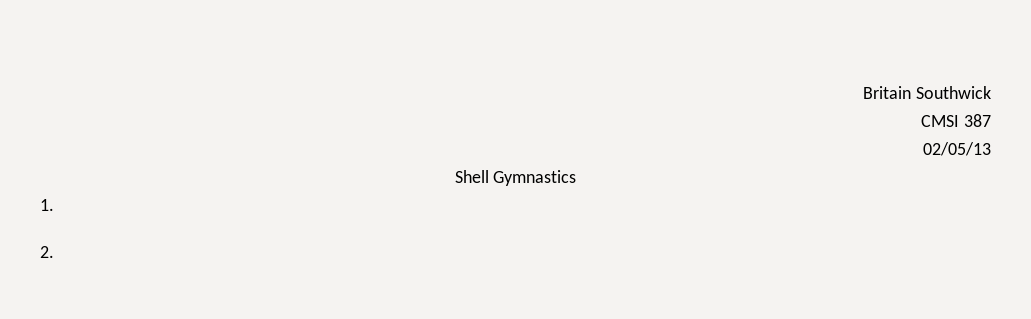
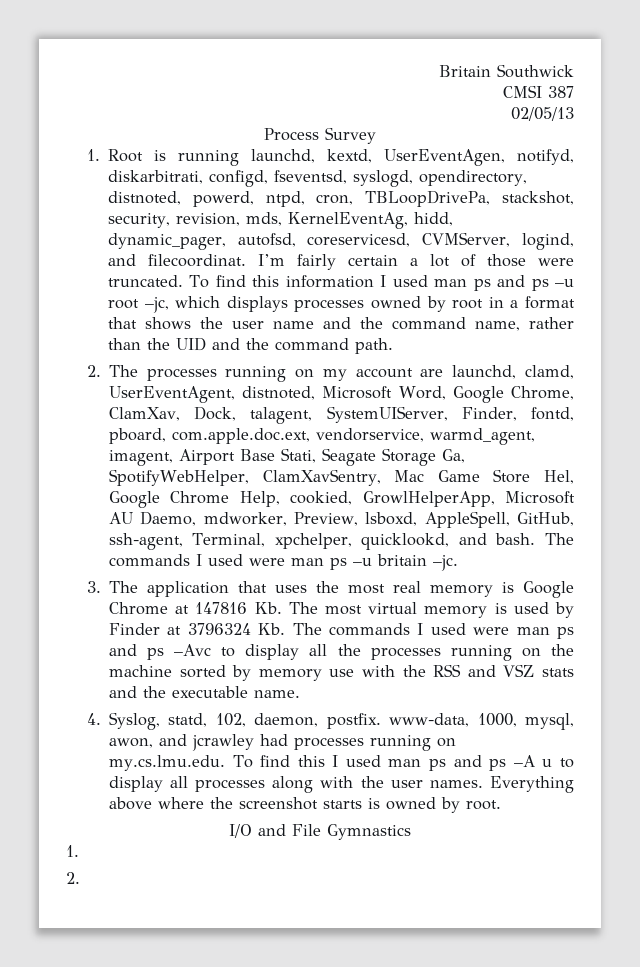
[454,170,489,183] Shell -> [264,127,376,144] [86,149,574,166] [107,170,527,187] [107,190,574,207] [107,212,453,229] [107,232,574,250] [107,254,575,270] [107,275,574,291] [107,296,576,313] [107,317,575,331] [107,337,393,354] [86,365,574,382] [108,386,574,403] [108,406,574,424] [108,428,535,445] [108,448,465,466] [108,469,575,486] [108,491,575,508] [108,511,574,528] [108,533,574,550] [108,554,458,571] [86,581,575,598] [108,602,574,618] [108,623,575,639] [108,644,574,661] [108,664,575,681] [108,686,300,698] [86,712,574,730] [108,734,456,751] [108,755,574,771] [108,776,574,793] [108,797,501,813] [229,824,321,838] Process Survey // 1. Root is running launchd, kextd, UserEventAgen, notifyd, diskarbitrati, configd, fseventsd, syslogd, opendirectory, distnoted, powerd, ntpd, cron, TBLoopDrivePa, stackshot, security, revision, mds, KernelEventAg, hidd, dynamic_pager, autofsd, coreservicesd, CVMServer, logind, and filecoordinat. I’m fairly certain a lot of those were truncated. To find this information I used man ps and ps –u root –jc, which displays processes owned by root in a format that shows the user name and the command name, rather than the UID and the command path. // 2. The processes running on my account are launchd, clamd, UserEventAgent, distnoted, Microsoft Word, Google Chrome, ClamXav, Dock, talagent, SystemUIServer, Finder, fontd, pboard, com.apple.doc.ext, vendorservice, warmd_agent, imagent, Airport Base Stati, Seagate Storage Ga, SpotifyWebHelper, ClamXavSentry, Mac Game Store Hel, Google Chrome Help, cookied, GrowlHelperApp, Microsoft AU Daemo, mdworker, Preview, lsboxd, AppleSpell, GitHub, ssh-agent, Terminal, xpchelper, quicklookd, and bash. The commands I used were man ps –u britain –jc. // 3. The application that uses the most real memory is Google Chrome at 147816 Kb. The most virtual memory is used by Finder at 3796324 Kb. The commands I used were man ps and ps –Avc to display all the processes running on the machine sorted by memory use with the RSS and VSZ stats and the executable name. // 4. Syslog, statd, 102, daemon, postfix. www-data, 1000, mysql, awon, and jcrawley had processes running on my.cs.lmu.edu. To find this I used man ps and ps –A u to display all processes along with the user names. Everything above where the screenshot starts is owned by root. // I/O and File

